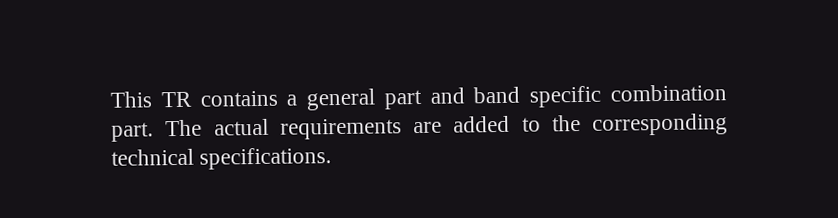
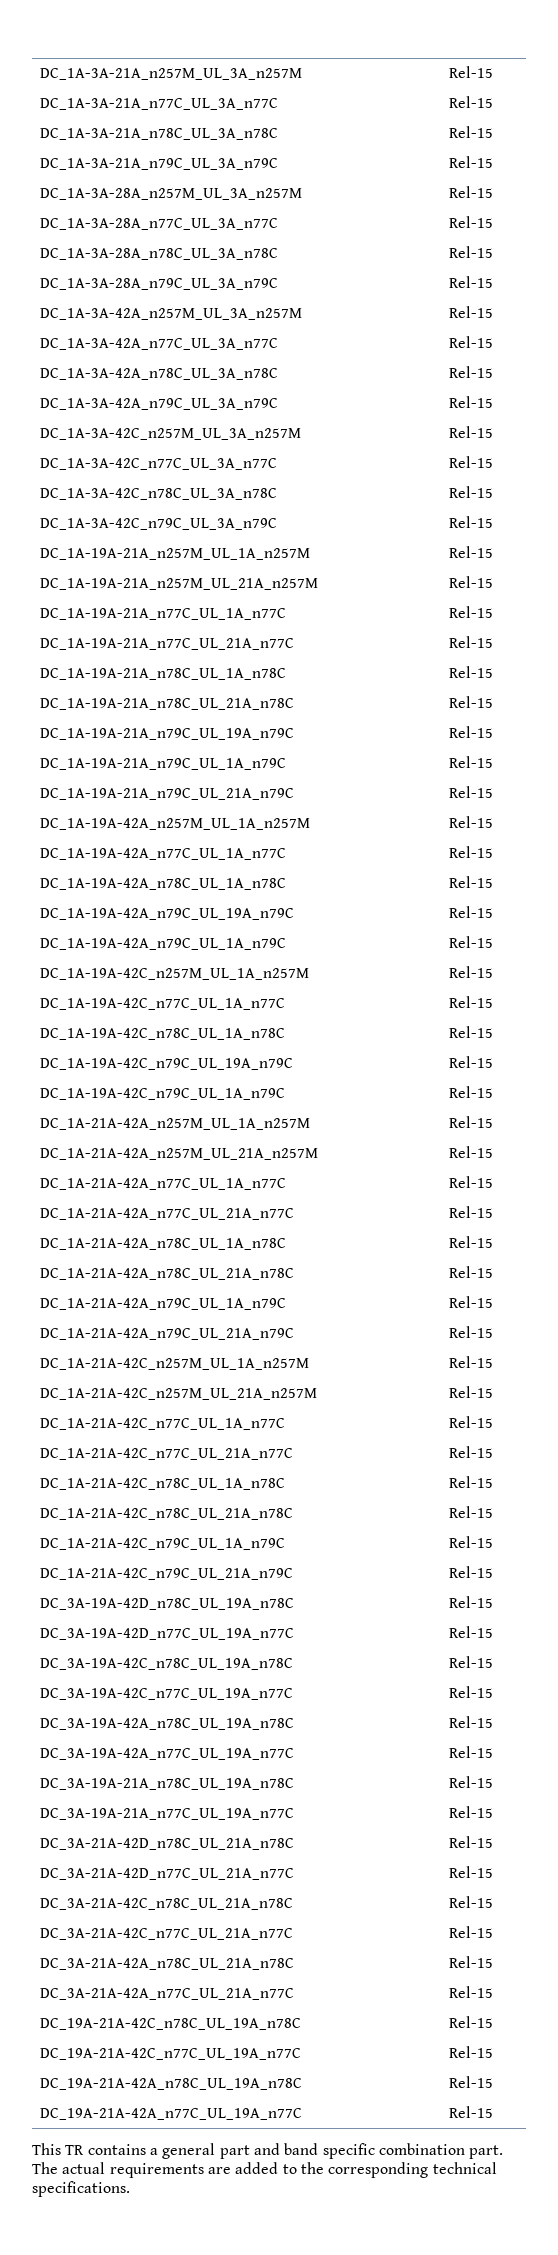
(110, 99) none -> [39,68,302,80] [448,66,493,78] [39,98,278,110] [448,96,493,108] [39,128,278,140] [448,126,493,138] [39,158,278,170] [448,156,493,168] [39,188,302,200] [448,186,493,198] [39,218,278,230] [448,216,493,228] [39,248,278,260] [448,246,493,258] [39,278,278,290] [448,276,493,288] [39,308,302,320] [448,306,493,318] [39,338,278,350] [448,336,493,348] [39,368,278,380] [448,366,493,378] [39,398,278,410] [448,396,493,408] [39,428,301,440] [448,426,493,438] [39,458,277,470] [448,456,493,468] [39,488,277,500] [448,486,493,498] [39,518,277,530] [448,516,493,528] [39,548,310,560] [448,546,493,558] [39,578,318,590] [448,576,493,588] [39,608,286,620] [448,606,493,618] [39,638,294,650] [448,636,493,648] [39,668,286,680] [448,666,493,678] [39,698,294,710] [448,696,493,708] [39,728,294,740] [448,726,493,738] [39,758,286,770] [448,756,493,768] [39,788,294,800] [448,786,493,798] [39,818,310,830] [448,816,493,828] [39,848,286,860] [448,846,493,858] [39,878,286,890] [448,876,493,888] [39,908,294,920] [448,906,493,918] [39,938,286,950] [448,936,493,948] [39,968,309,980] [448,966,493,978] [39,998,285,1010] [448,996,493,1008] [39,1028,285,1040] [448,1026,493,1038] [39,1058,293,1070] [448,1056,493,1068] [39,1088,285,1100] [448,1086,493,1098] [39,1118,310,1130] [448,1116,493,1128] [39,1148,318,1160] [448,1146,493,1158] [39,1178,286,1190] [448,1176,493,1188] [39,1208,294,1220] [448,1206,493,1218] [39,1238,286,1250] [448,1236,493,1248] [39,1268,294,1280] [448,1266,493,1278] [39,1298,286,1310] [448,1296,493,1308] [39,1328,294,1340] [448,1326,493,1338] [39,1358,309,1370] [448,1356,493,1368] [39,1388,317,1400] [448,1386,493,1398] [39,1418,285,1430] [448,1416,493,1428] [39,1448,293,1460] [448,1446,493,1458] [39,1478,285,1490] [448,1476,493,1488] [39,1508,293,1520] [448,1506,493,1518] [39,1538,285,1550] [448,1536,493,1548] [39,1568,293,1580] [448,1566,493,1578] [39,1598,294,1610] [448,1596,493,1608] [39,1628,294,1640] [448,1626,493,1638] [39,1658,293,1670] [448,1656,493,1668] [39,1688,293,1700] [448,1686,493,1698] [39,1718,294,1730] [448,1716,493,1728] [39,1748,294,1760] [448,1746,493,1758] [39,1778,294,1790] [448,1776,493,1788] [39,1808,294,1820] [448,1806,493,1818] [39,1838,294,1850] [448,1836,493,1848] [39,1868,294,1880] [448,1866,493,1878] [39,1898,293,1910] [448,1896,493,1908] [39,1928,293,1940] [448,1926,493,1938] [39,1958,294,1970] [448,1956,493,1968] [39,1988,294,2000] [448,1986,493,1998] [39,2018,301,2030] [448,2016,493,2028] [39,2048,301,2060] [448,2046,493,2058] [39,2078,302,2090] [448,2076,493,2088] [39,2108,302,2120] [448,2106,493,2118] DC_1A-3A-21A_n257M_UL_3A_n257M | Rel-15 // DC_1A-3A-21A_n77C_UL_3A_n77C | Rel-15 // DC_1A-3A-21A_n78C_UL_3A_n78C | Rel-15 // DC_1A-3A-21A_n79C_UL_3A_n79C | Rel-15 // DC_1A-3A-28A_n257M_UL_3A_n257M | Rel-15 // DC_1A-3A-28A_n77C_UL_3A_n77C | Rel-15 // DC_1A-3A-28A_n78C_UL_3A_n78C | Rel-15 // DC_1A-3A-28A_n79C_UL_3A_n79C | Rel-15 // DC_1A-3A-42A_n257M_UL_3A_n257M | Rel-15 // DC_1A-3A-42A_n77C_UL_3A_n77C | Rel-15 // DC_1A-3A-42A_n78C_UL_3A_n78C | Rel-15 // DC_1A-3A-42A_n79C_UL_3A_n79C | Rel-15 // DC_1A-3A-42C_n257M_UL_3A_n257M | Rel-15 // DC_1A-3A-42C_n77C_UL_3A_n77C | Rel-15 // DC_1A-3A-42C_n78C_UL_3A_n78C | Rel-15 // DC_1A-3A-42C_n79C_UL_3A_n79C | Rel-15 // DC_1A-19A-21A_n257M_UL_1A_n257M | Rel-15 // DC_1A-19A-21A_n257M_UL_21A_n257M | Rel-15 // DC_1A-19A-21A_n77C_UL_1A_n77C | Rel-15 // DC_1A-19A-21A_n77C_UL_21A_n77C | Rel-15 // DC_1A-19A-21A_n78C_UL_1A_n78C | Rel-15 // DC_1A-19A-21A_n78C_UL_21A_n78C | Rel-15 // DC_1A-19A-21A_n79C_UL_19A_n79C | Rel-15 // DC_1A-19A-21A_n79C_UL_1A_n79C | Rel-15 // DC_1A-19A-21A_n79C_UL_21A_n79C | Rel-15 // DC_1A-19A-42A_n257M_UL_1A_n257M | Rel-15 // DC_1A-19A-42A_n77C_UL_1A_n77C | Rel-15 // DC_1A-19A-42A_n78C_UL_1A_n78C | Rel-15 // DC_1A-19A-42A_n79C_UL_19A_n79C | Rel-15 // DC_1A-19A-42A_n79C_UL_1A_n79C | Rel-15 // DC_1A-19A-42C_n257M_UL_1A_n257M | Rel-15 // DC_1A-19A-42C_n77C_UL_1A_n77C | Rel-15 // DC_1A-19A-42C_n78C_UL_1A_n78C | Rel-15 // DC_1A-19A-42C_n79C_UL_19A_n79C | Rel-15 // DC_1A-19A-42C_n79C_UL_1A_n79C | Rel-15 // DC_1A-21A-42A_n257M_UL_1A_n257M | Rel-15 // DC_1A-21A-42A_n257M_UL_21A_n257M | Rel-15 // DC_1A-21A-42A_n77C_UL_1A_n77C | Rel-15 // DC_1A-21A-42A_n77C_UL_21A_n77C | Rel-15 // DC_1A-21A-42A_n78C_UL_1A_n78C | Rel-15 // DC_1A-21A-42A_n78C_UL_21A_n78C | Rel-15 // DC_1A-21A-42A_n79C_UL_1A_n79C | Rel-15 // DC_1A-21A-42A_n79C_UL_21A_n79C | Rel-15 // DC_1A-21A-42C_n257M_UL_1A_n257M | Rel-15 // DC_1A-21A-42C_n257M_UL_21A_n257M | Rel-15 // DC_1A-21A-42C_n77C_UL_1A_n77C | Rel-15 // DC_1A-21A-42C_n77C_UL_21A_n77C | Rel-15 // DC_1A-21A-42C_n78C_UL_1A_n78C | Rel-15 // DC_1A-21A-42C_n78C_UL_21A_n78C | Rel-15 // DC_1A-21A-42C_n79C_UL_1A_n79C | Rel-15 // DC_1A-21A-42C_n79C_UL_21A_n79C | Rel-15 // DC_3A-19A-42D_n78C_UL_19A_n78C | Rel-15 // DC_3A-19A-42D_n77C_UL_19A_n77C | Rel-15 // DC_3A-19A-42C_n78C_UL_19A_n78C | Rel-15 // DC_3A-19A-42C_n77C_UL_19A_n77C | Rel-15 // DC_3A-19A-42A_n78C_UL_19A_n78C | Rel-15 // DC_3A-19A-42A_n77C_UL_19A_n77C | Rel-15 // DC_3A-19A-21A_n78C_UL_19A_n78C | Rel-15 // DC_3A-19A-21A_n77C_UL_19A_n77C | Rel-15 // DC_3A-21A-42D_n78C_UL_21A_n78C | Rel-15 // DC_3A-21A-42D_n77C_UL_21A_n77C | Rel-15 // DC_3A-21A-42C_n78C_UL_21A_n78C | Rel-15 // DC_3A-21A-42C_n77C_UL_21A_n77C | Rel-15 // DC_3A-21A-42A_n78C_UL_21A_n78C | Rel-15 // DC_3A-21A-42A_n77C_UL_21A_n77C | Rel-15 // DC_19A-21A-42C_n78C_UL_19A_n78C | Rel-15 // DC_19A-21A-42C_n77C_UL_19A_n77C | Rel-15 // DC_19A-21A-42A_n78C_UL_19A_n78C | Rel-15 // DC_19A-21A-42A_n77C_UL_19A_n77C | Rel-15 //

